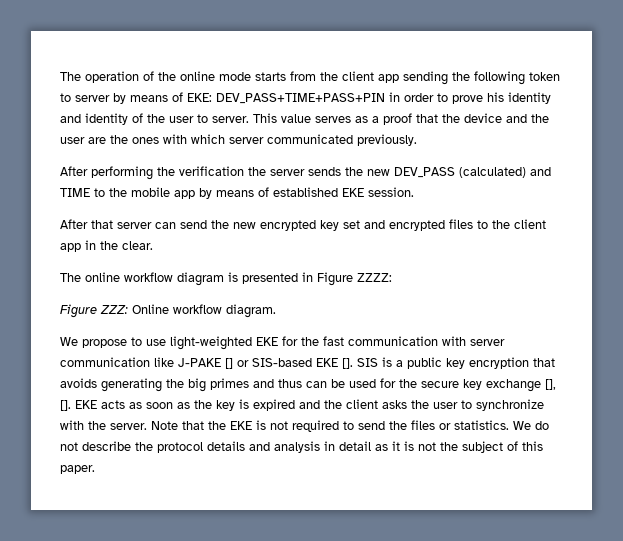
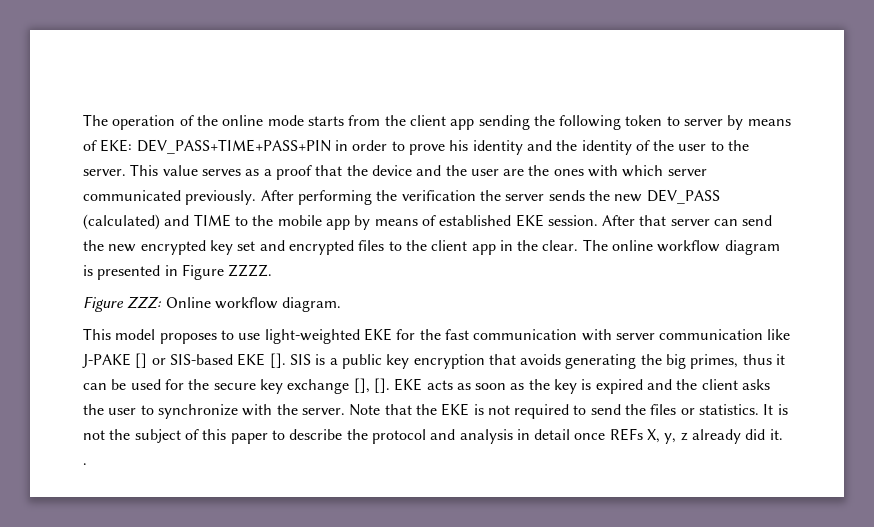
(81, 118) none -> [556,140,578,151] the
(208, 118) none -> [728,140,750,151] the
(417, 140) // -> (257, 197) none
(414, 192) // -> (598, 220) none
(153, 245) // -> (579, 245) none
[357,273,392,282] ZZZZ: -> [228,264,273,277] ZZZZ.
[60,337,127,348] We propose -> [83,328,217,344] This model proposes
[210,378,302,390] primes and thus -> [690,354,786,369] primes, thus it
[513,421,549,430] [60,441,400,453] We do not describe the protocol details and analysis in detail as it -> [763,404,774,415] It
[60,465,95,474] paper. -> [230,428,783,444] [83,463,87,465] paper to describe the protocol and analysis in detail once REFs X, y, z already did it. .

